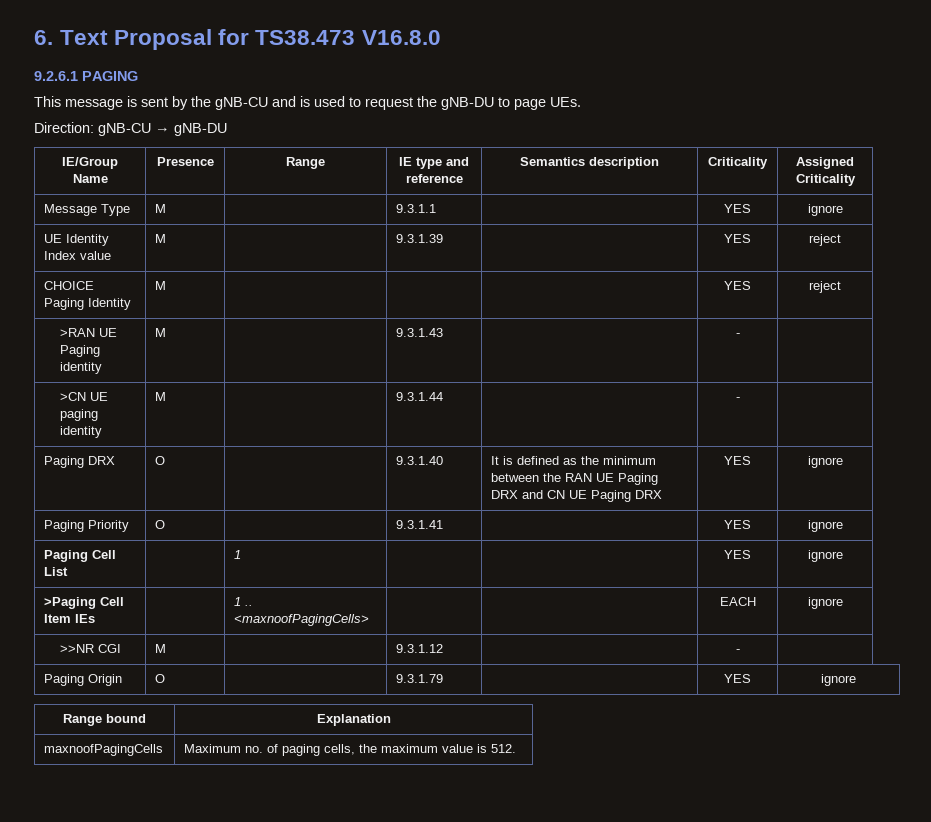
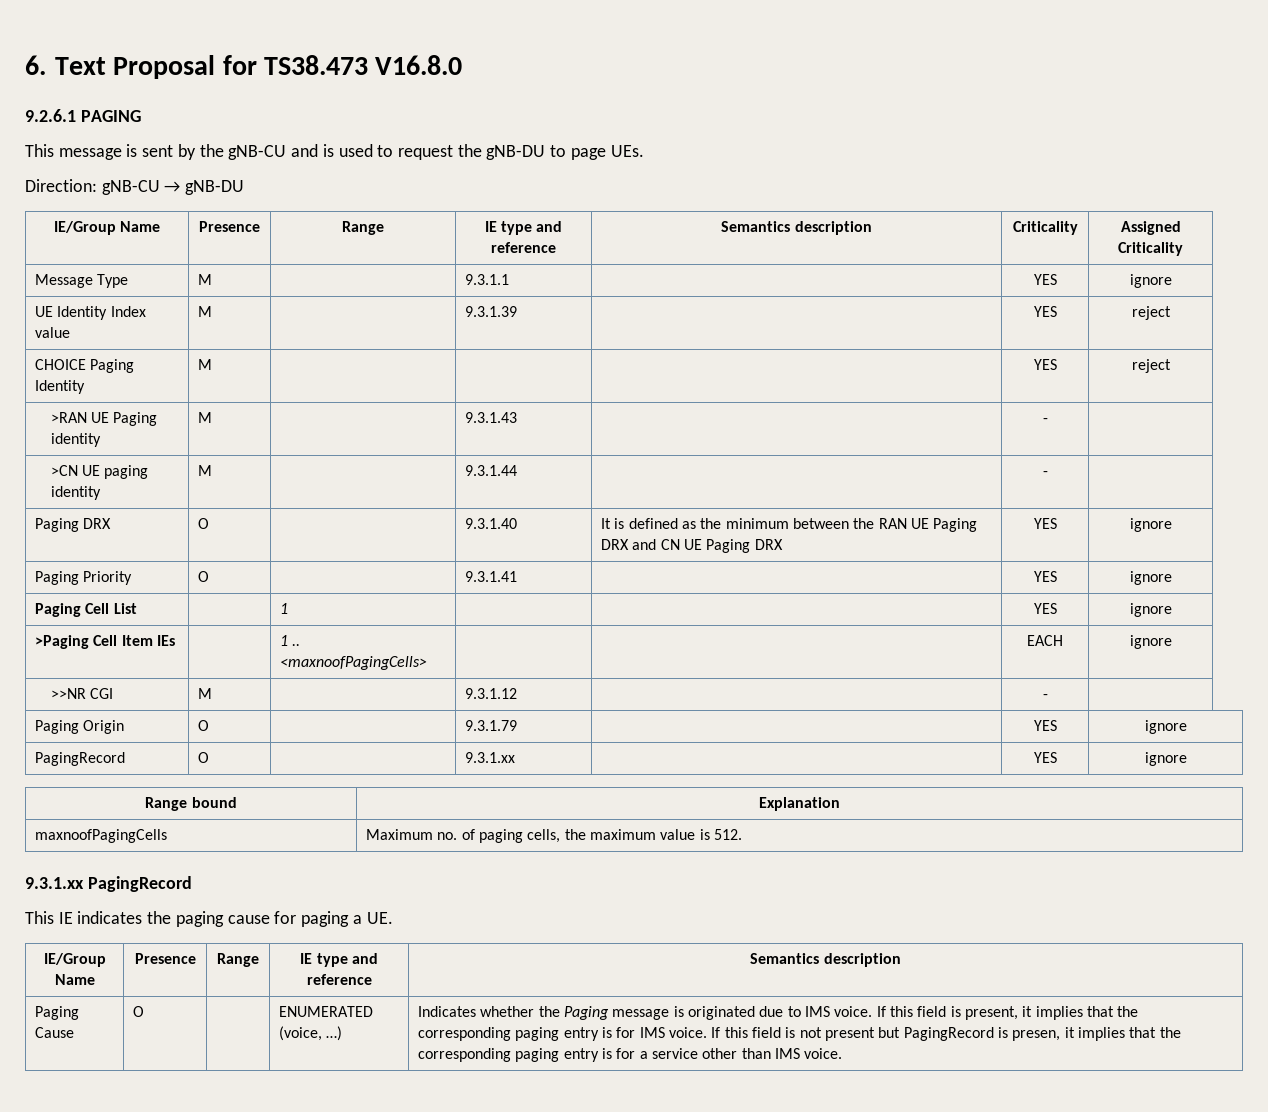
(856, 680) none -> [35,752,126,766] [198,752,210,763] [465,752,516,763] [1033,752,1057,763] [1144,752,1187,766] // PagingRecord | O | | 9.3.1.xx | | YES | ignore
(517, 748) none -> [25,876,192,892] [25,911,393,927] [43,953,106,967] [54,974,95,985] [134,953,196,964] [217,953,259,967] [300,953,378,967] [306,974,372,985] [750,953,901,967] [35,1006,80,1020] [35,1027,75,1038] [133,1006,145,1017] [279,1006,374,1017] [279,1026,343,1041] [418,1006,1139,1020] [418,1027,1181,1041] [418,1048,843,1062] // 9.3.1.xx PagingRecord // This IE indicates the paging cause for paging a UE. // IE/Group Name | Presence | Range | IE type and reference | Semantics description // Paging Cause | O | | ENUMERATED (voice, …) | Indicates whether the Paging message is originated due to IMS voice. If this field is present, it implies that the corresponding paging entry is for IMS voice. If this field is not present but PagingRecord is presen, it implies that the corresponding paging entry is for a service other than IMS voice.

